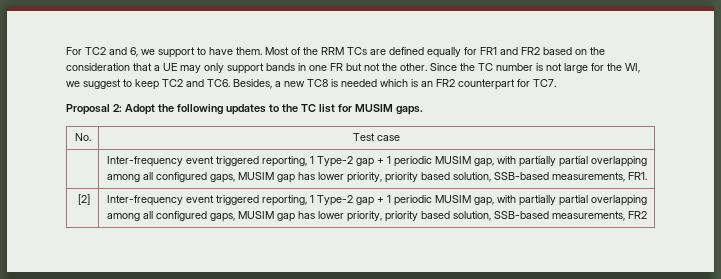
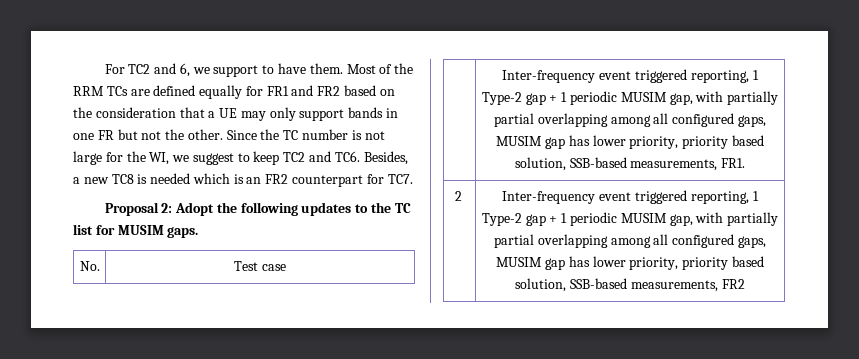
[78,194,91,205] [2] -> [455,191,463,201] 2

